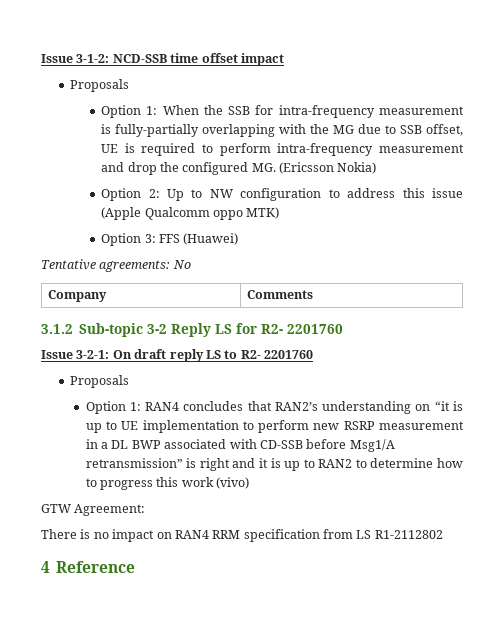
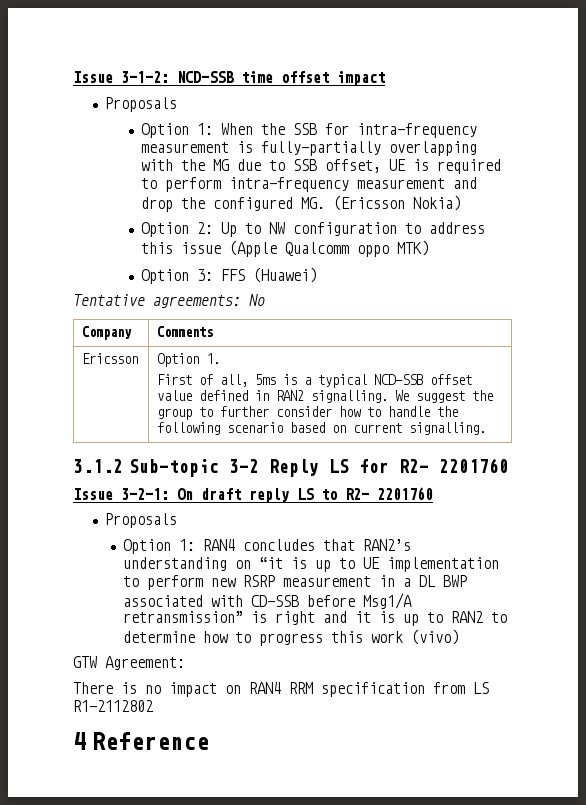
(314, 294) none -> [82,353,139,364] [157,353,221,367] [157,374,473,388] [157,390,494,403] [157,406,459,420] [157,422,487,435] // Ericsson | Option 1. // First of all, 5ms is a typical NCD-SSB offset value defined in RAN2 signalling. We suggest the group to further consider how to handle the following scenario based on current signalling.

